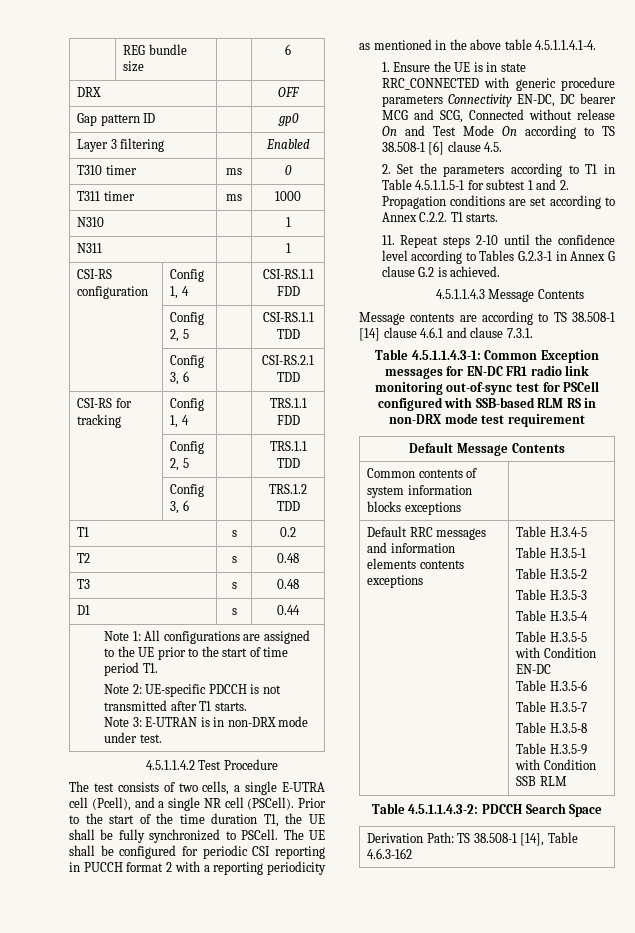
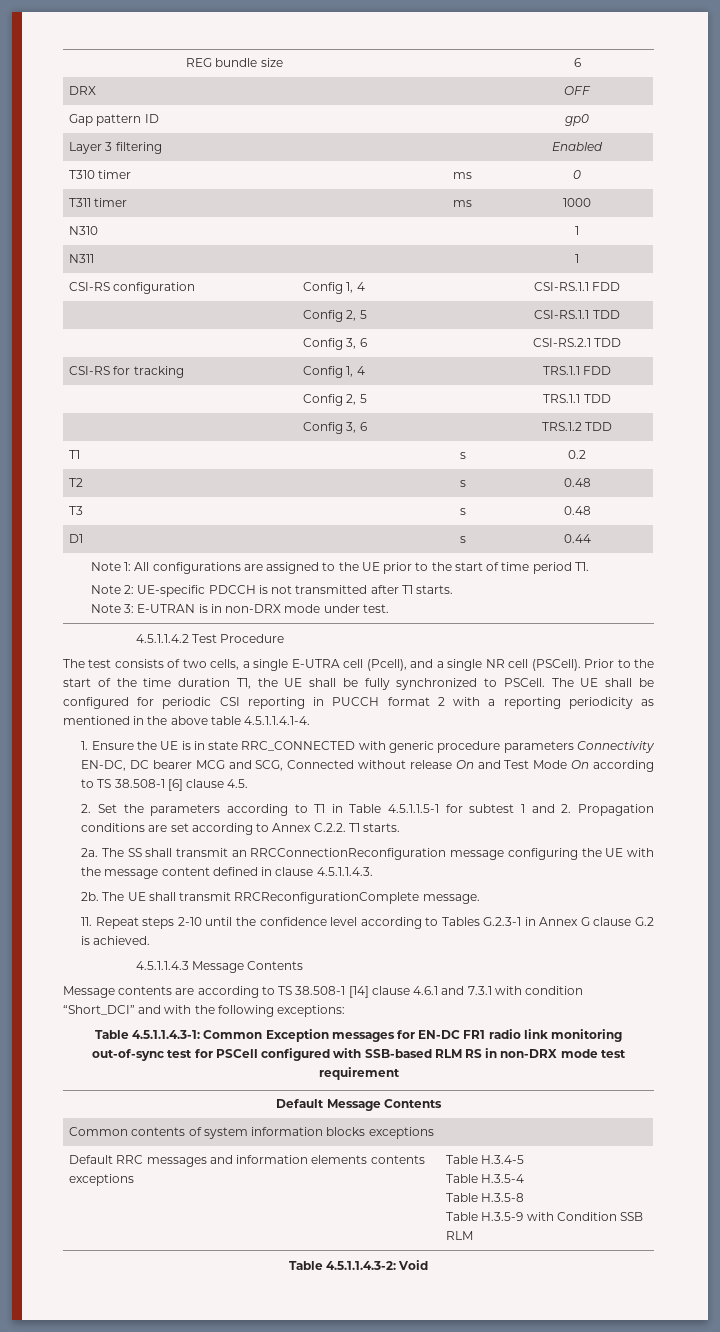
(499, 217) none -> [81,848,654,860] [81,867,373,879] [81,892,480,904] // 2a. The SS shall transmit an RRCConnectionReconfiguration message configuring the UE with the message content defined in clause 4.5.1.1.4.3. // 2b. The UE shall transmit RRCReconfigurationComplete message.
[470,327,533,338] clause 7.3.1. -> [467,986,584,995] [63,1005,346,1017] 7.3.1 with condition “Short_DCI” and with the following exceptions:
[549,548,586,558] [516,568,587,579] [516,589,587,600] [516,610,588,621] [516,631,587,642] [515,647,596,658] [516,664,552,674] [516,680,587,691] [516,701,587,712] H.3.5-1 // Table H.3.5-2 // Table H.3.5-3 // Table H.3.5-4 // Table H.3.5-5 with Condition EN-DC // Table H.3.5-6 // Table H.3.5-7 -> [481,1174,525,1183] H.3.5-4
[482,803,603,817] [367,832,578,846] [367,848,413,859] PDCCH Search Space // Derivation Path: TS 38.508-1 [14], Table 4.6.3-162 -> [398,1260,429,1270] Void

